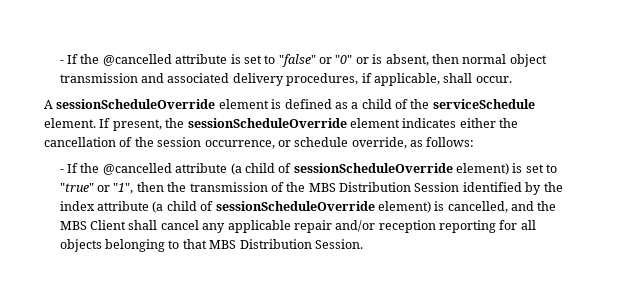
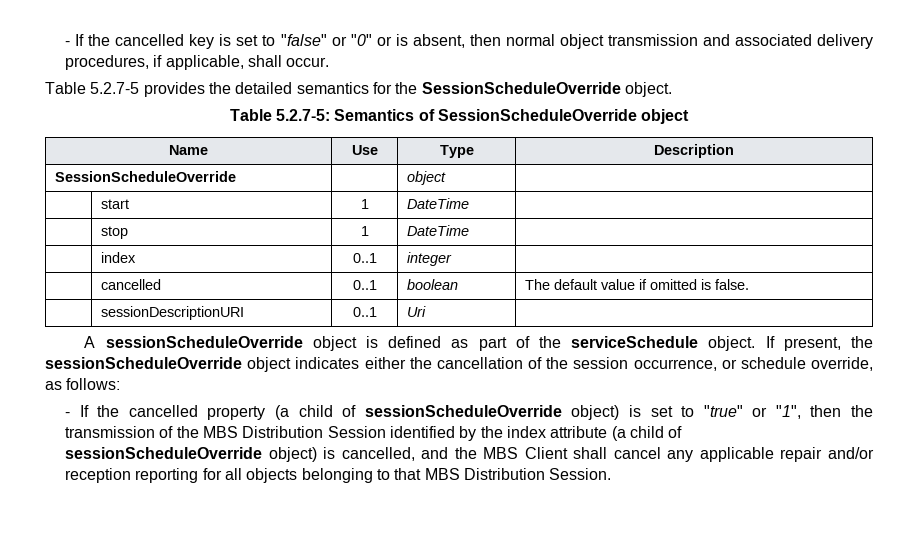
[59,54,228,66] - If the @cancelled attribute -> [65,34,215,49] - If the cancelled key
(512, 79) none -> [45,82,672,97] [229,109,690,124] [169,145,208,155] [351,145,378,155] [439,145,474,158] [654,144,734,158] [54,171,236,182] [406,171,446,185] [100,199,129,209] [360,199,369,209] [406,198,469,209] [100,226,128,239] [360,226,369,236] [406,225,469,236] [100,252,136,263] [352,253,377,263] [406,252,452,266] [100,279,161,290] [352,280,377,290] [406,279,458,290] [524,279,749,290] [100,306,244,320] [352,307,377,317] [406,306,426,317] // Table 5.2.7-5 provides the detailed semantics for the SessionScheduleOverride object. // Table 5.2.7-5: Semantics of SessionScheduleOverride object // Name | Use | Type | Description // SessionScheduleOverride | | object | // | start | 1 | DateTime | // | stop | 1 | DateTime | // | index | 0..1 | integer | // | cancelled | 0..1 | boolean | The default value if omitted is false. // | sessionDescriptionURI | 0..1 | Uri |
[218,99,269,109] element -> [312,336,357,351] object
[351,99,392,109] a child -> [478,337,507,351] part
[44,118,96,128] element. -> [708,336,756,351] object.
[349,118,400,128] element -> [247,357,292,372] object
[102,163,510,175] @cancelled attribute (a child of sessionScheduleOverride element) -> [128,405,620,420] cancelled property (a child of sessionScheduleOverride object)
[377,201,431,213] element) -> [268,447,317,462] object)

